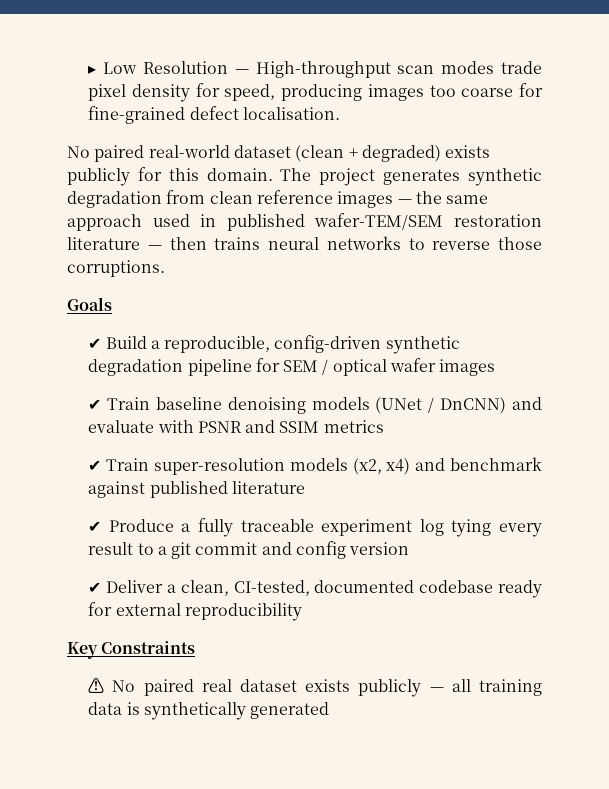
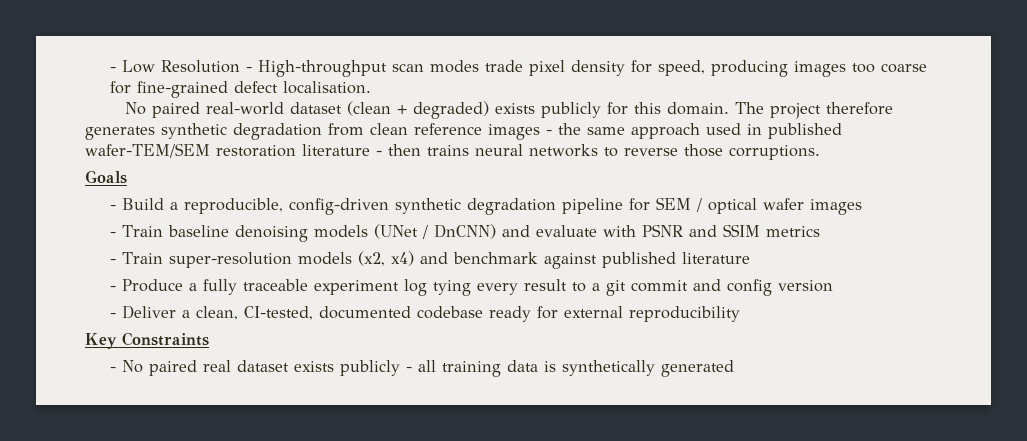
[88,65,97,74] ▸ -> [110,67,117,72] -
[234,69,249,74] — -> [246,67,253,72] -
(376, 177) none -> [825,102,893,115] therefore
[397,199,412,204] — -> [546,130,552,135] -
[147,245,162,250] — -> [376,151,382,156] -
[88,338,102,349] ✔ -> [110,205,117,210] -
[88,399,102,410] ✔ -> [110,232,117,237] -
[88,460,102,471] ✔ -> [110,259,117,264] -
[88,521,102,532] ✔ -> [110,286,117,291] -
[88,582,102,593] ✔ -> [110,313,117,318] -
[88,678,105,693] ⚠ -> [110,367,117,372] -
[429,687,444,692] — -> [406,367,413,372] -

